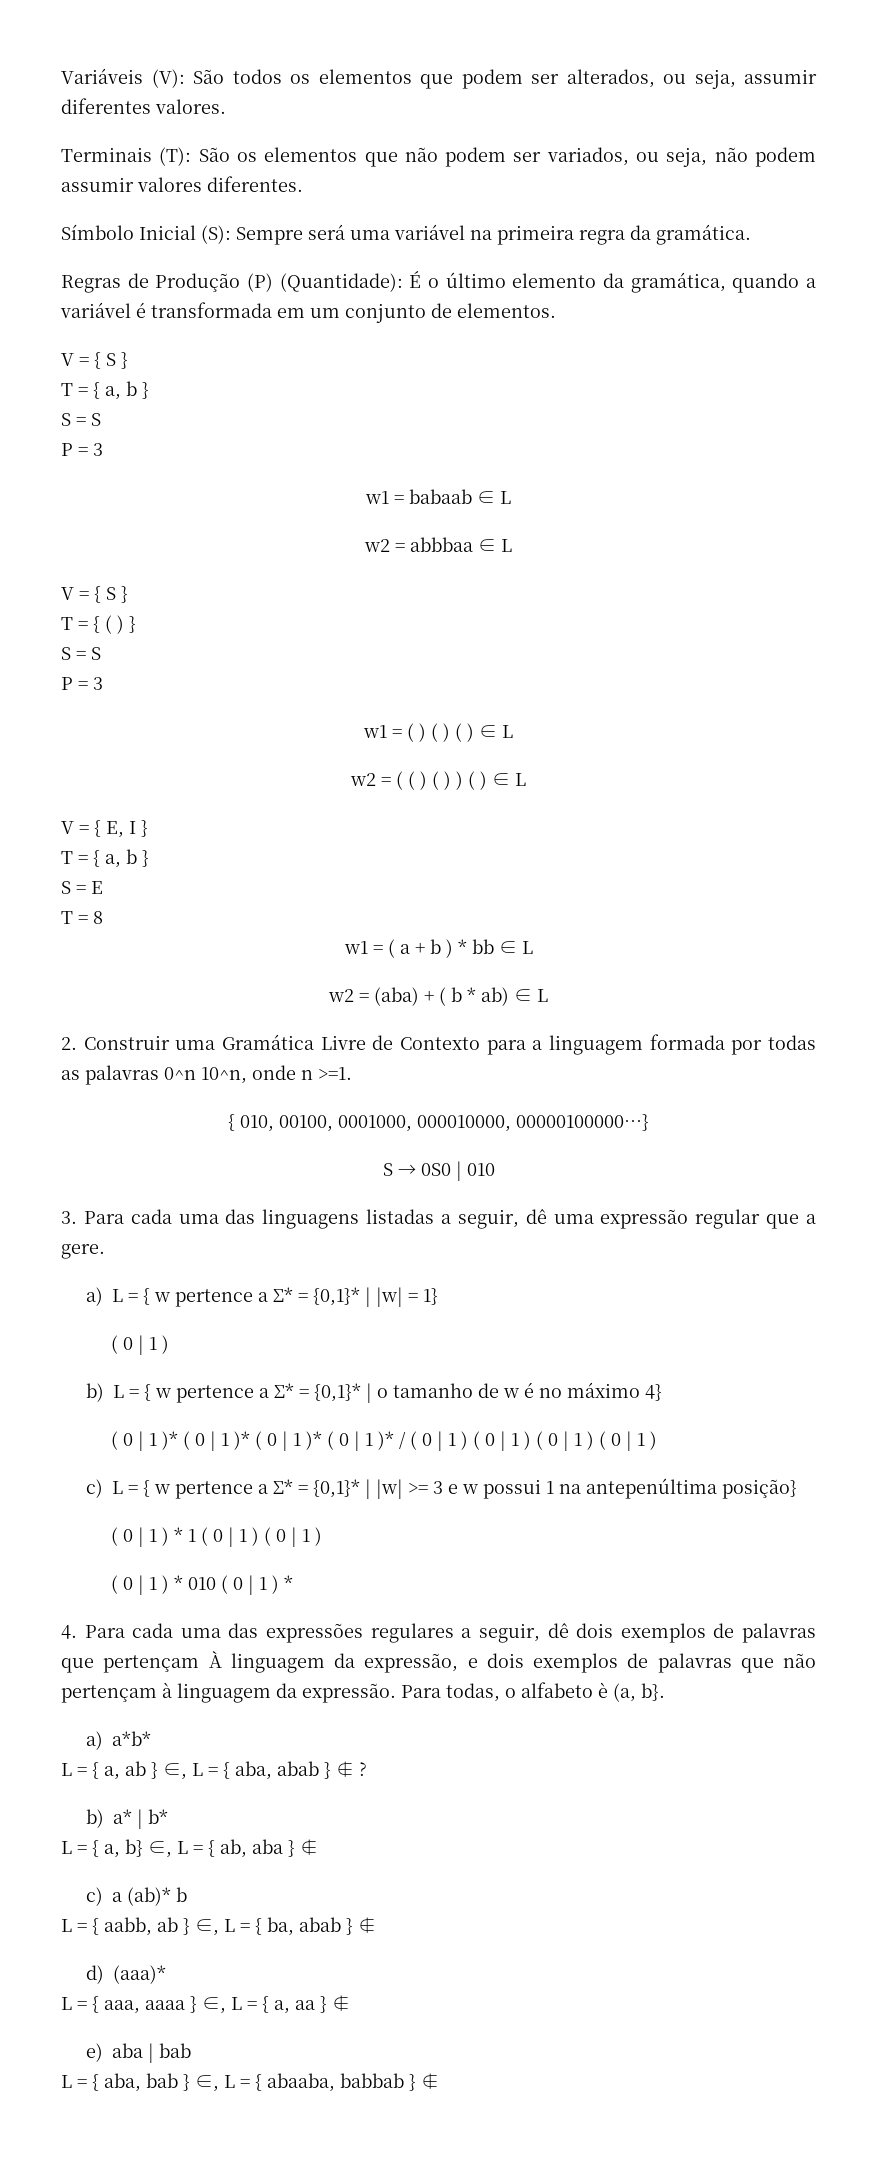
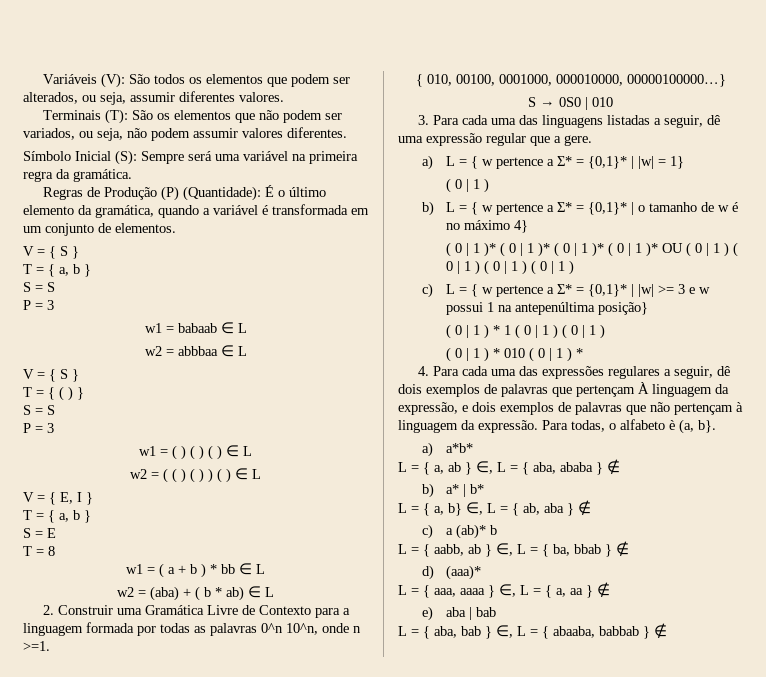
[399,1431,407,1449] / -> [661,243,683,253] OU
[277,1761,367,1779] abab } ∉ ? -> [560,459,620,475] ababa } ∉
[299,1917,341,1932] abab -> [574,544,601,554] bbab

